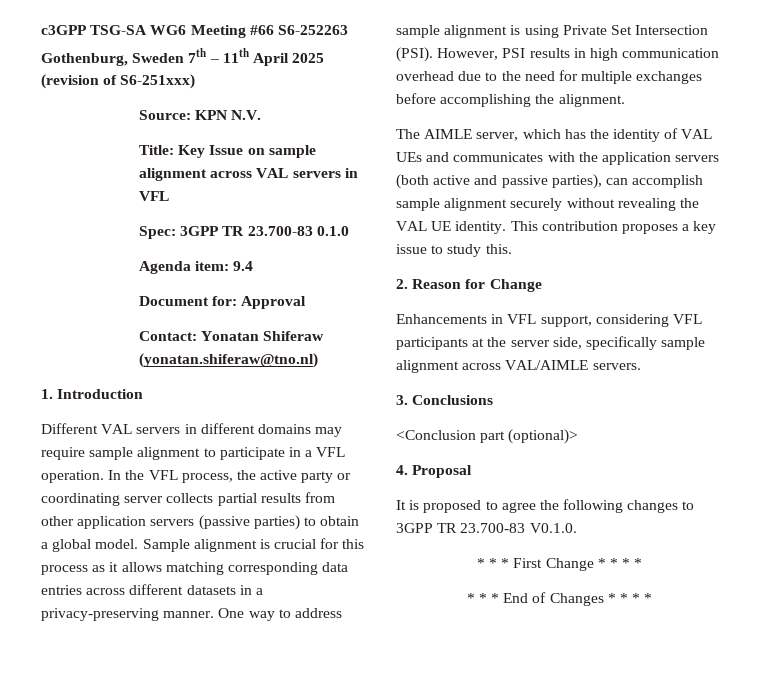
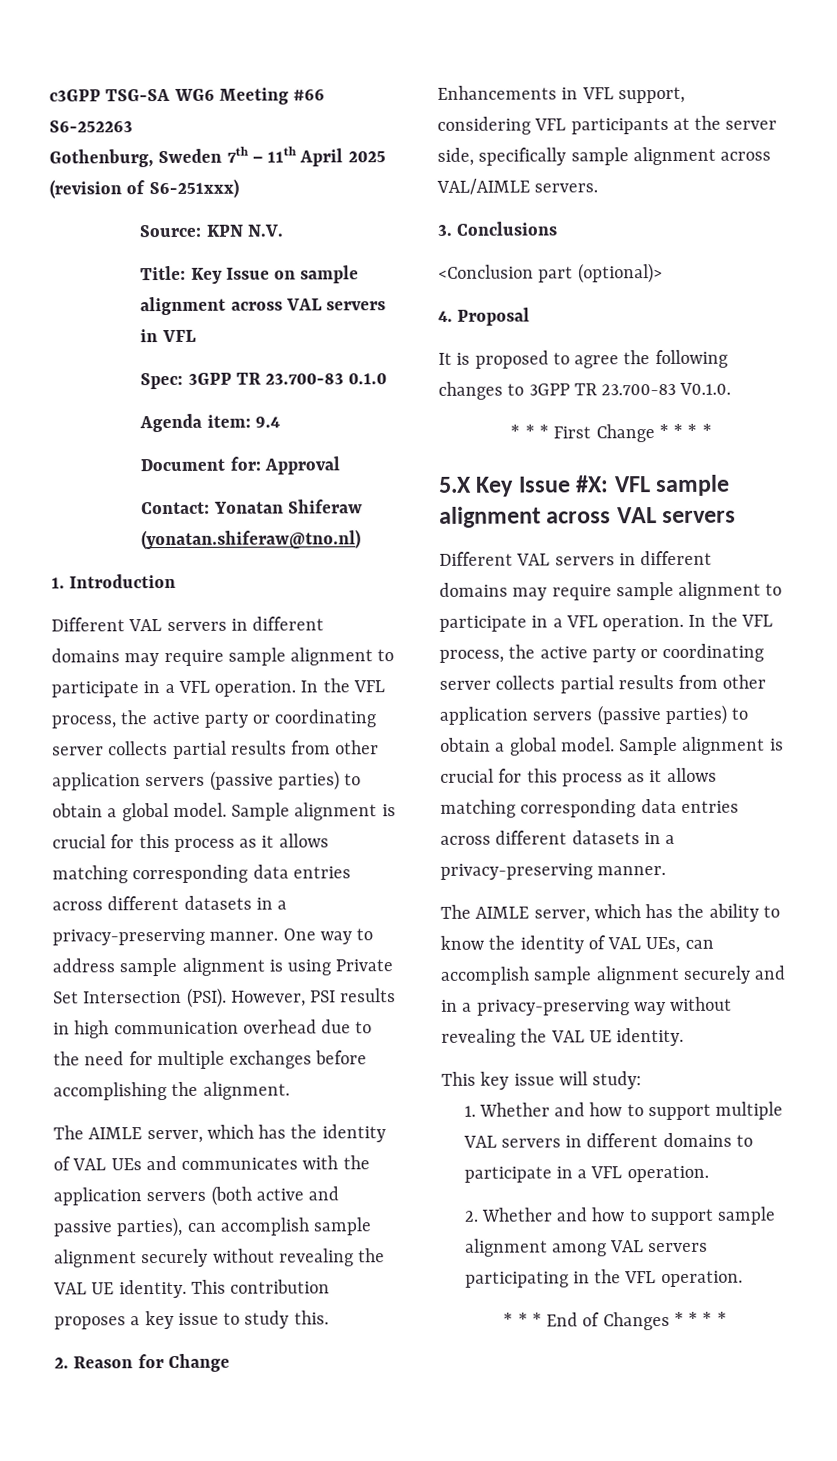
(643, 563) none -> [438,474,731,497] [439,506,737,528] [439,550,713,566] [439,581,783,601] [439,612,773,632] [439,643,765,663] [439,674,767,694] [439,704,749,726] [440,736,784,756] [440,767,717,787] [440,798,739,818] [440,830,676,845] [440,863,667,880] [440,903,780,923] [440,935,714,954] [440,965,787,985] [441,996,733,1016] [441,1027,685,1047] [441,1071,643,1090] [463,1101,784,1121] [462,1132,753,1148] [463,1165,709,1183] [463,1206,776,1226] [464,1238,709,1257] [464,1269,743,1288] // 5.X Key Issue #X: VFL sample alignment across VAL servers // Different VAL servers in different domains may require sample alignment to participate in a VFL operation. In the VFL process, the active party or coordinating server collects partial results from other application servers (passive parties) to obtain a global model. Sample alignment is crucial for this process as it allows matching corresponding data entries across different datasets in a privacy-preserving manner. // The AIMLE server, which has the ability to know the identity of VAL UEs, can accomplish sample alignment securely and in a privacy-preserving way without revealing the VAL UE identity. // This key issue will study: // 1. Whether and how to support multiple VAL servers in different domains to participate in a VFL operation. // 2. Whether and how to support sample alignment among VAL servers participating in the VFL operation.

